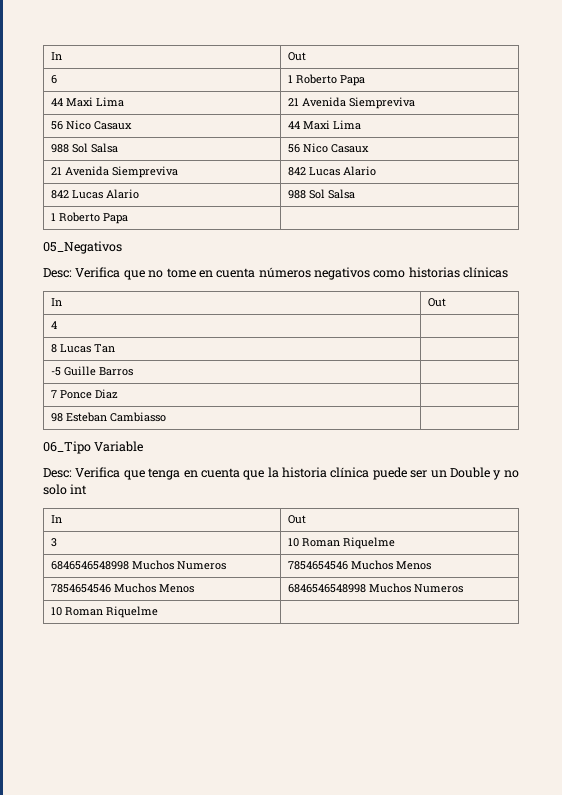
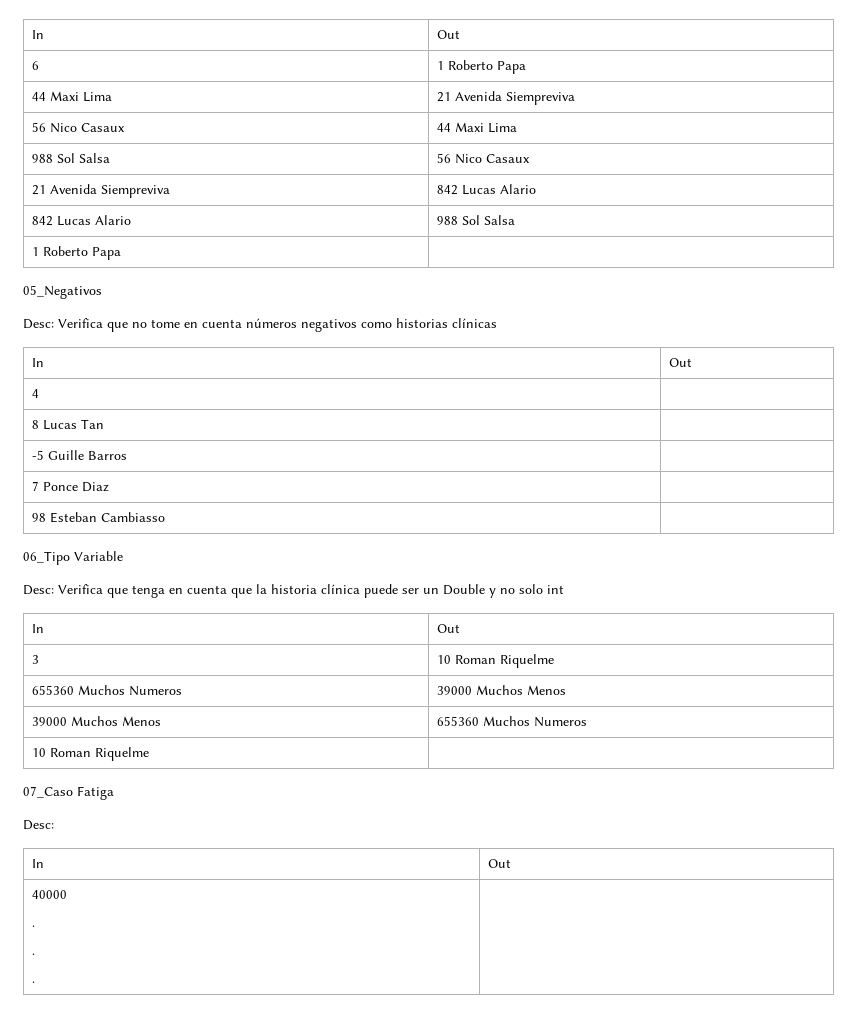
[50,561,129,570] 6846546548998 -> [31,685,74,695] 655360
[287,561,348,570] 7854654546 -> [436,686,472,695] 39000
[50,584,111,593] 7854654546 -> [31,717,67,726] 39000
[287,584,366,593] 6846546548998 -> [436,716,479,726] 655360
(158, 612) none -> [23,786,114,800] [23,820,54,830] [31,859,44,868] [487,859,511,868] [31,890,67,899] [31,925,35,927] [31,953,35,955] [31,981,35,983] // 07_Caso Fatiga // Desc: // In | Out // 40000 // . // . // . |

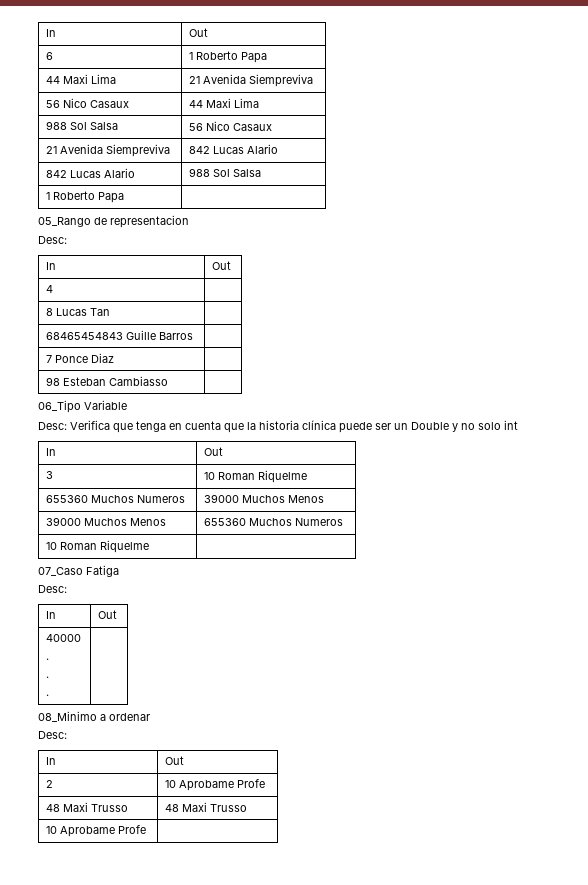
[23,285,102,299] [23,318,497,332] 05_Negativos // Desc: Verifica que no tome en cuenta números negativos como historias clínicas -> [38,215,189,228] [38,236,67,244] 05_Rango de representacion // Desc:
[31,450,44,460] -5 -> [46,332,124,340] 68465454843
(35, 982) none -> [38,711,150,722] [38,731,67,739] [46,757,57,765] [165,756,185,765] [46,780,54,788] [165,779,266,791] [46,802,129,812] [165,802,248,812] [46,825,147,837] // 08_Minimo a ordenar // Desc: // In | Out // 2 | 10 Aprobame Profe // 48 Maxi Trusso | 48 Maxi Trusso // 10 Aprobame Profe |

